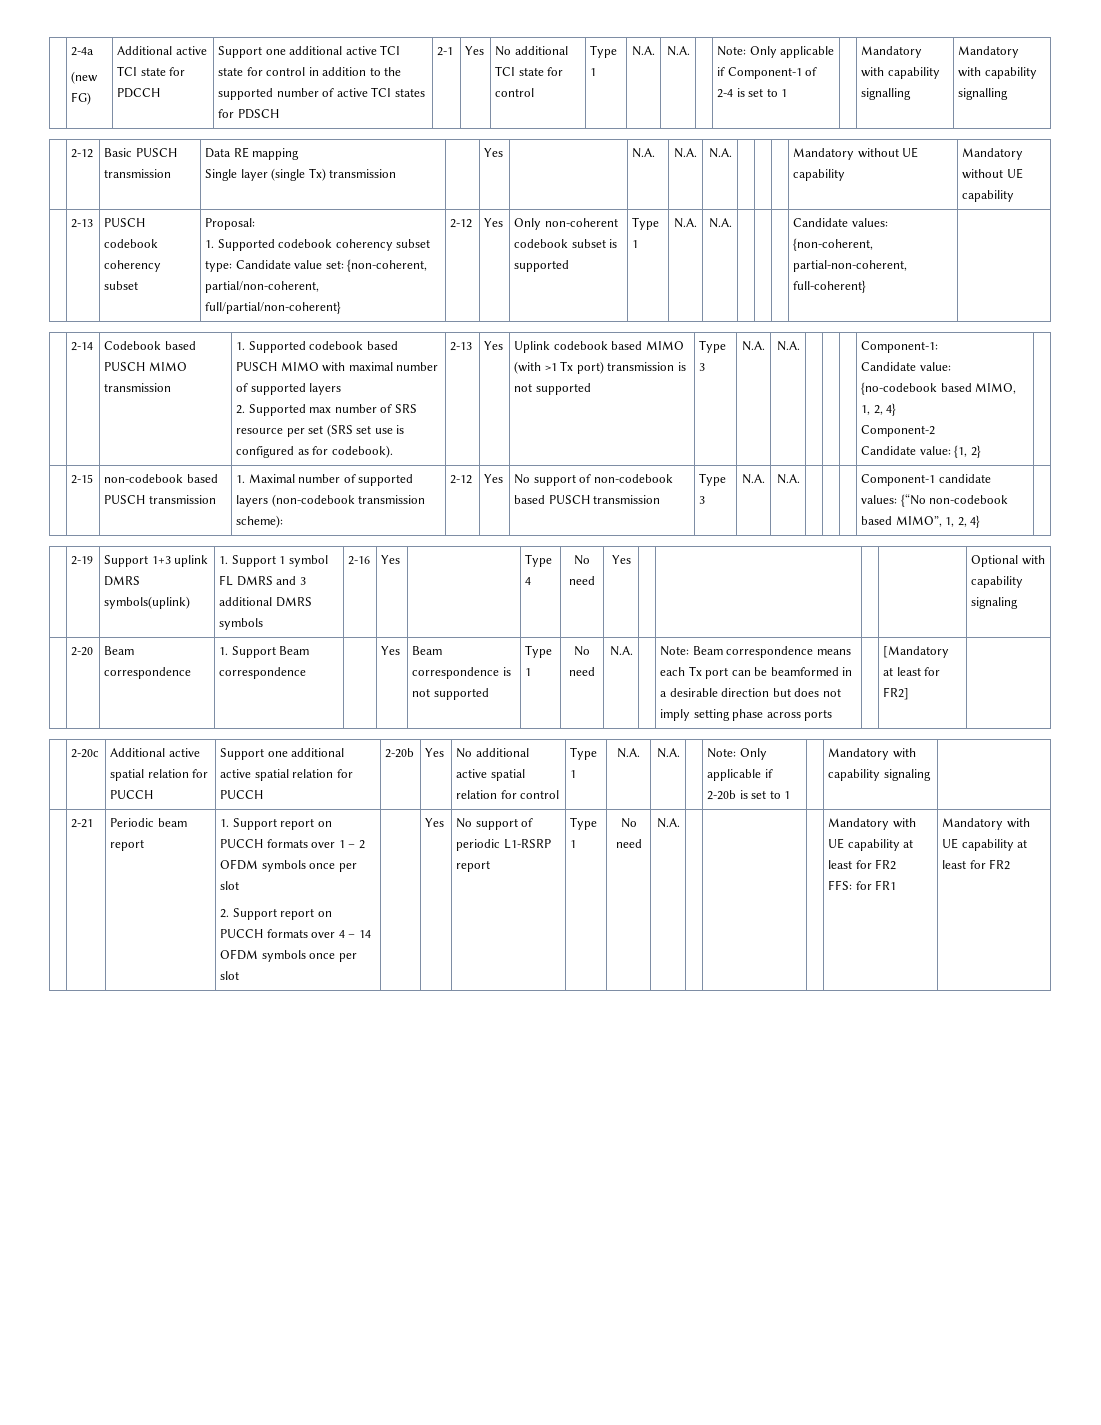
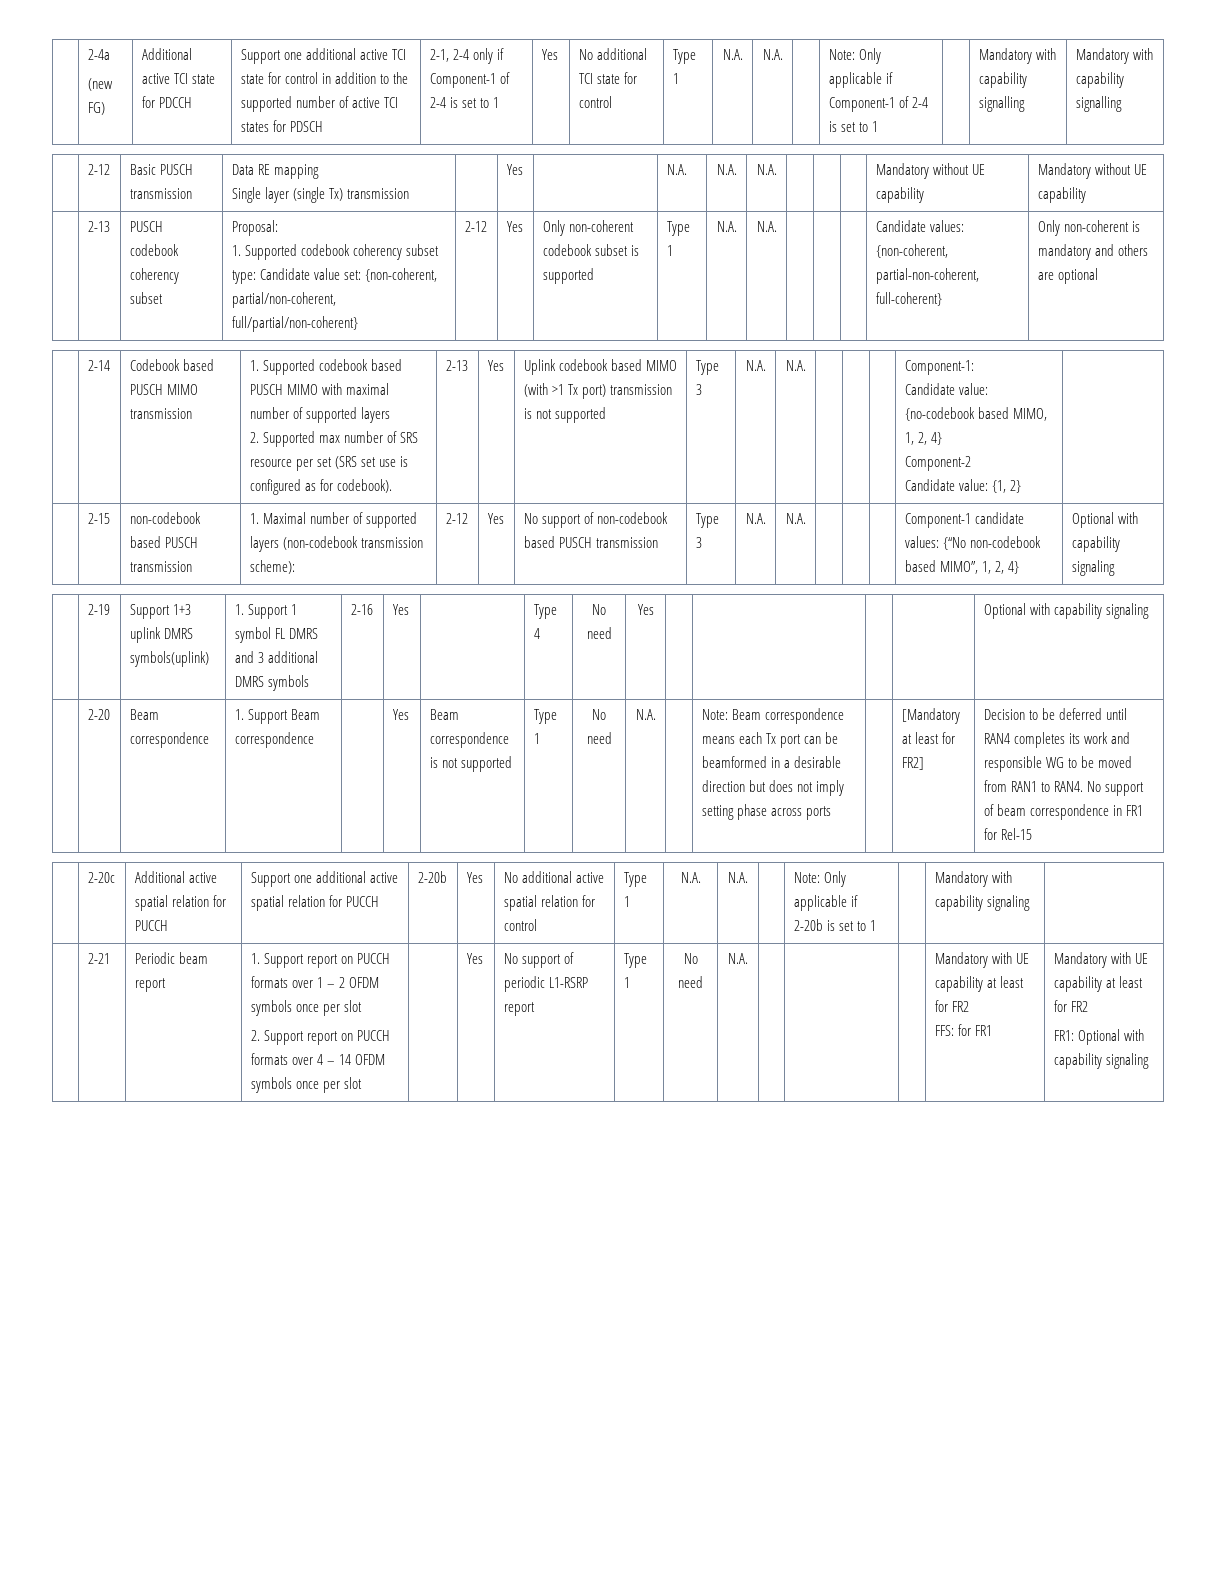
[437,47,454,56] 2-1 -> [429,48,504,64] [429,72,510,88] [429,97,499,108] 2-1, 2-4 only if Component-1 of 2-4 is set to 1
(867, 286) none -> [1037,220,1140,236] [1037,244,1148,260] [1037,268,1098,284] Only non-coherent is mandatory and others are optional
(981, 521) none -> [1071,512,1138,528] [1071,536,1120,552] [1071,560,1115,576] Optional with capability signaling
(910, 693) none -> [983,708,1127,720] [983,732,1130,748] [983,756,1132,772] [983,780,1144,796] [983,804,1143,820] [983,828,1032,840] Decision to be deferred until RAN4 completes its work and responsible WG to be moved from RAN1 to RAN4. No support of beam correspondence in FR1 for Rel-15
(1011, 864) none -> [1053,1029,1144,1045] [1053,1053,1149,1069] // FR1: Optional with capability signaling

